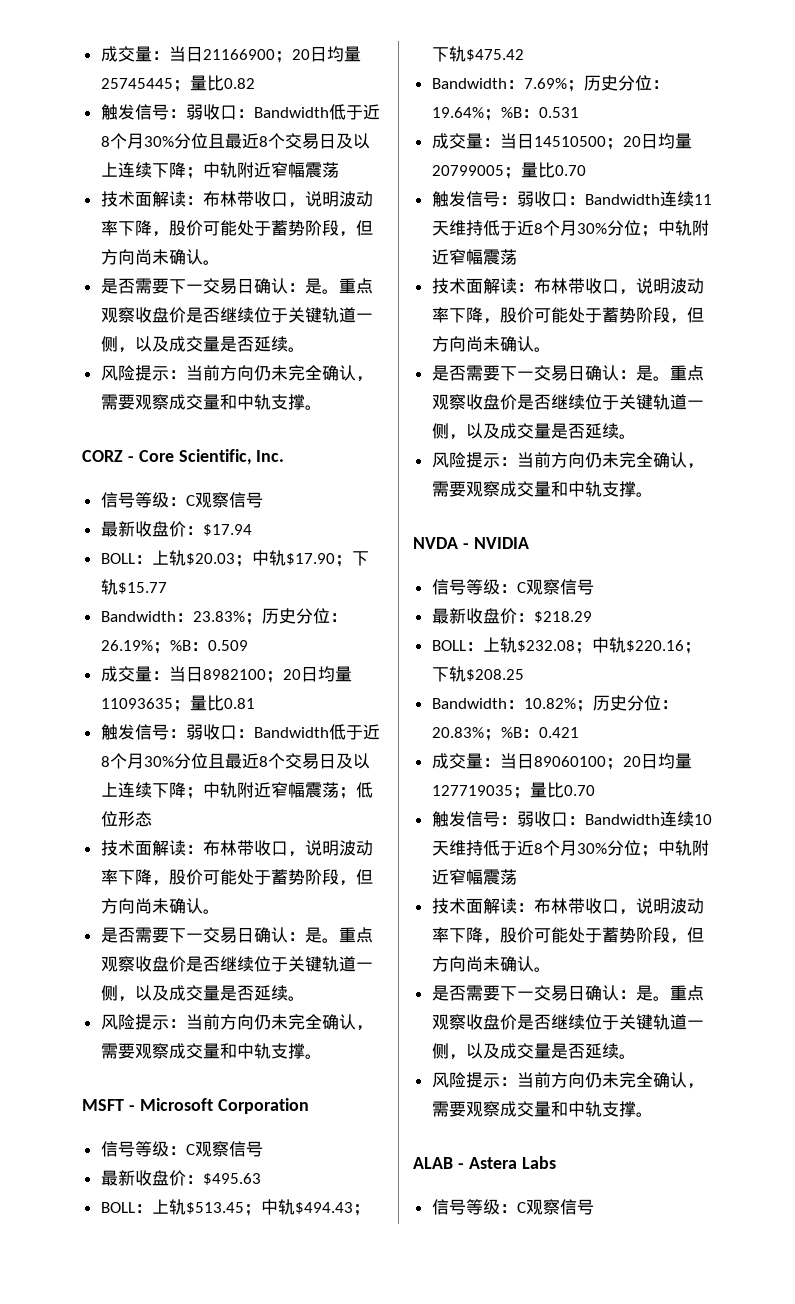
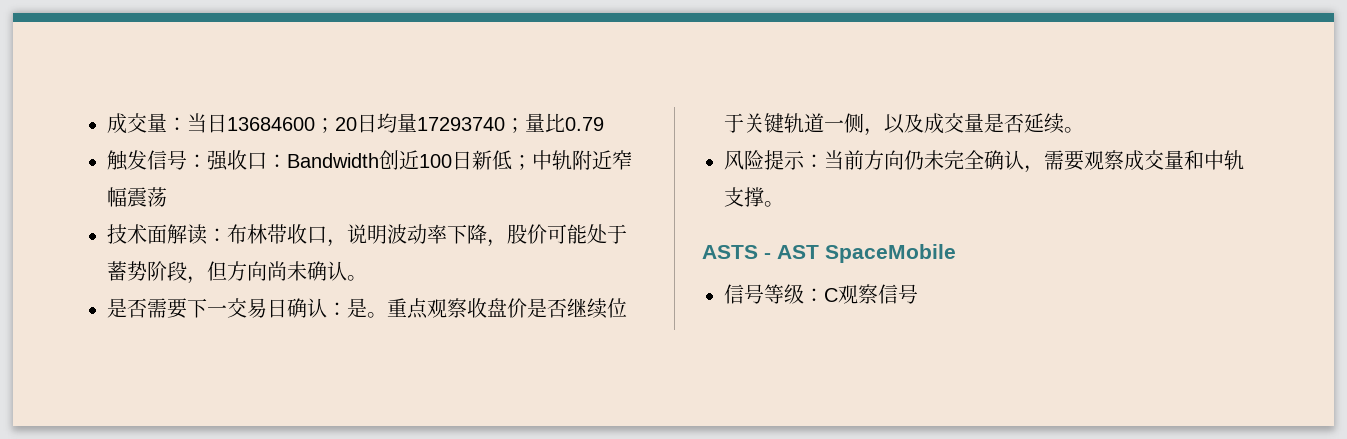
[100,46,361,63] [100,75,255,92] [100,104,380,120] [100,133,370,149] [100,162,186,178] 成交量：当日21166900；20日均量25745445；量比0.82 // 触发信号：弱收口：Bandwidth低于近8个月30%分位且最近8个交易日及以上连续下降 -> [107,113,604,134] [107,150,512,171] 成交量：当日13684600；20日均量17293740；量比0.79 // 触发信号：强收口：Bandwidth创近100日新低
[82,449,285,465] [100,492,263,508] [100,521,252,537] [100,550,369,567] [100,579,167,595] [100,608,347,625] [100,640,248,654] [100,666,352,683] [100,695,255,712] [100,724,380,740] [100,753,370,769] [100,782,373,799] [100,811,152,827] [100,840,373,857] [100,869,373,886] [100,898,220,914] [100,927,373,943] [100,956,373,972] [100,985,305,1002] [100,1014,373,1031] [100,1043,322,1059] [82,1098,309,1114] [100,1141,263,1157] [100,1170,261,1186] [100,1199,370,1216] [431,46,524,62] [431,75,669,92] [431,107,579,121] [431,133,692,150] [431,162,586,179] [431,191,712,207] [431,220,709,237] [431,249,517,265] [431,278,704,295] [431,307,704,324] [431,336,551,352] [431,365,704,381] [431,394,704,410] [431,423,636,440] [431,452,704,469] [431,481,653,497] [413,537,529,549] [431,579,594,595] [431,608,592,624] [431,637,701,654] [431,666,524,682] [431,695,678,712] [431,727,579,741] [431,753,692,770] [431,782,595,799] [431,811,712,827] [431,840,709,857] [431,869,517,885] [431,898,704,915] [431,927,704,944] [431,956,551,972] [431,985,704,1001] [431,1014,704,1030] [431,1043,636,1060] [431,1072,704,1089] [431,1101,653,1117] [413,1156,556,1169] [431,1199,594,1215] CORZ - Core Scientific, Inc. // 信号等级：C观察信号 // 最新收盘价：$17.94 // BOLL：上轨$20.03；中轨$17.90；下轨$15.77 // Bandwidth：23.83%；历史分位：26.19%；%B：0.509 // 成交量：当日8982100；20日均量11093635；量比0.81 // 触发信号：弱收口：Bandwidth低于近8个月30%分位且最近8个交易日及以上连续下降；中轨附近窄幅震荡；低位形态 // 技术面解读：布林带收口，说明波动率下降，股价可能处于蓄势阶段，但方向尚未确认。 // 是否需要下一交易日确认：是。重点观察收盘价是否继续位于关键轨道一侧，以及成交量是否延续。 // 风险提示：当前方向仍未完全确认，需要观察成交量和中轨支撑。 // MSFT - Microsoft Corporation // 信号等级：C观察信号 // 最新收盘价：$495.63 // BOLL：上轨$513.45；中轨$494.43；下轨$475.42 // Bandwidth：7.69%；历史分位：19.64%；%B：0.531 // 成交量：当日14510500；20日均量20799005；量比0.70 // 触发信号：弱收口：Bandwidth连续11天维持低于近8个月30%分位；中轨附近窄幅震荡 // 技术面解读：布林带收口，说明波动率下降，股价可能处于蓄势阶段，但方向尚未确认。 // 是否需要下一交易日确认：是。重点观察收盘价是否继续位于关键轨道一侧，以及成交量是否延续。 // 风险提示：当前方向仍未完全确认，需要观察成交量和中轨支撑。 // NVDA - NVIDIA // 信号等级：C观察信号 // 最新收盘价：$218.29 // BOLL：上轨$232.08；中轨$220.16；下轨$208.25 // Bandwidth：10.82%；历史分位：20.83%；%B：0.421 // 成交量：当日89060100；20日均量127719035；量比0.70 // 触发信号：弱收口：Bandwidth连续10天维持低于近8个月30%分位；中轨附近窄幅震荡 // 技术面解读：布林带收口，说明波动率下降，股价可能处于蓄势阶段，但方向尚未确认。 // 是否需要下一交易日确认：是。重点观察收盘价是否继续位于关键轨道一侧，以及成交量是否延续。 // 风险提示：当前方向仍未完全确认，需要观察成交量和中轨支撑。 // ALAB - Astera Labs // 信号等级：C观察信号 -> [702,244,956,263] [724,284,918,304] ASTS - AST SpaceMobile // 信号等级：C观察信号

